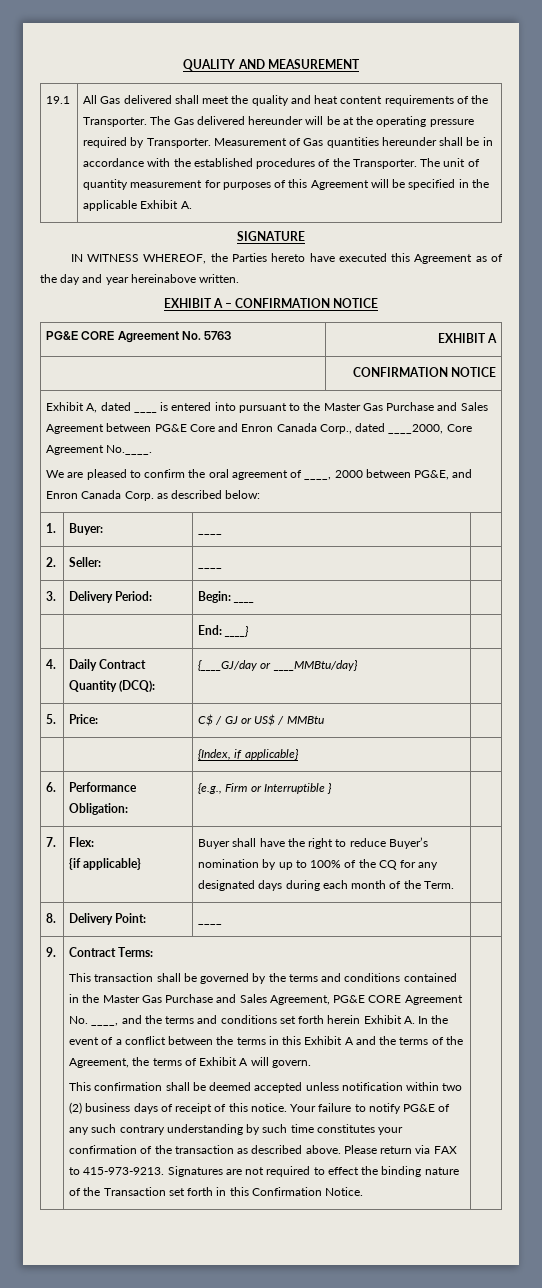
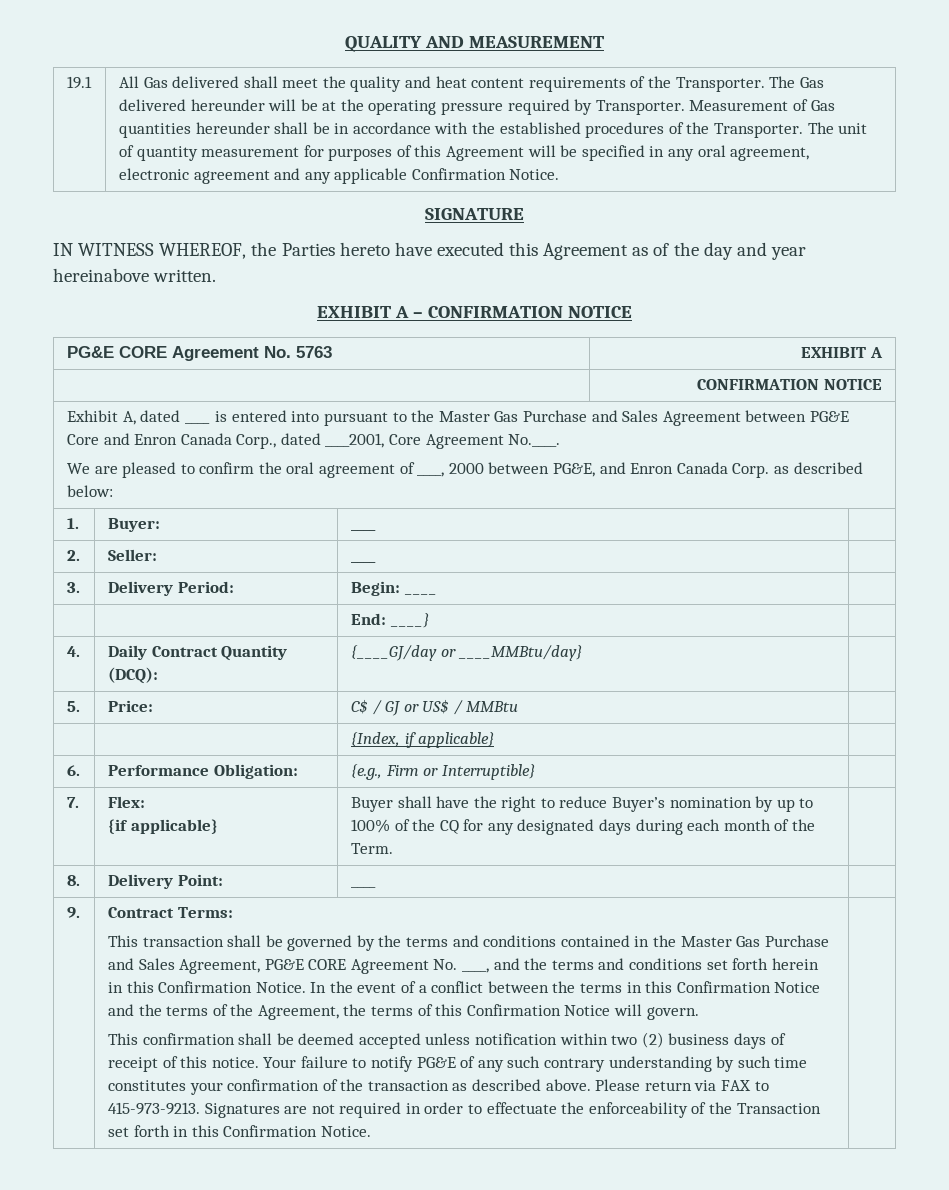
[471,179,489,188] [83,200,192,211] the applicable Exhibit A. -> [668,145,810,161] [118,168,560,184] any oral agreement, electronic agreement and any applicable Confirmation Notice.
[388,424,444,434] ____2000, -> [325,433,385,448] ____2001,
[263,783,333,794] Interruptible } -> [441,764,535,780] Interruptible}
[363,1015,415,1024] Exhibit A. -> [107,981,306,993] in this Confirmation Notice.
[304,1036,354,1045] Exhibit A -> [676,981,821,993] Confirmation Notice
[199,1057,249,1066] Exhibit A -> [435,1004,611,1016] this Confirmation Notice
[313,1166,459,1177] to effect the binding nature -> [405,1102,688,1118] in order to effectuate the enforceability

